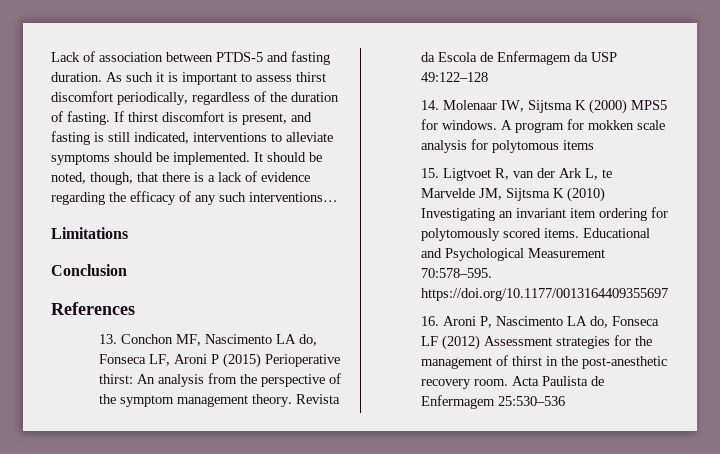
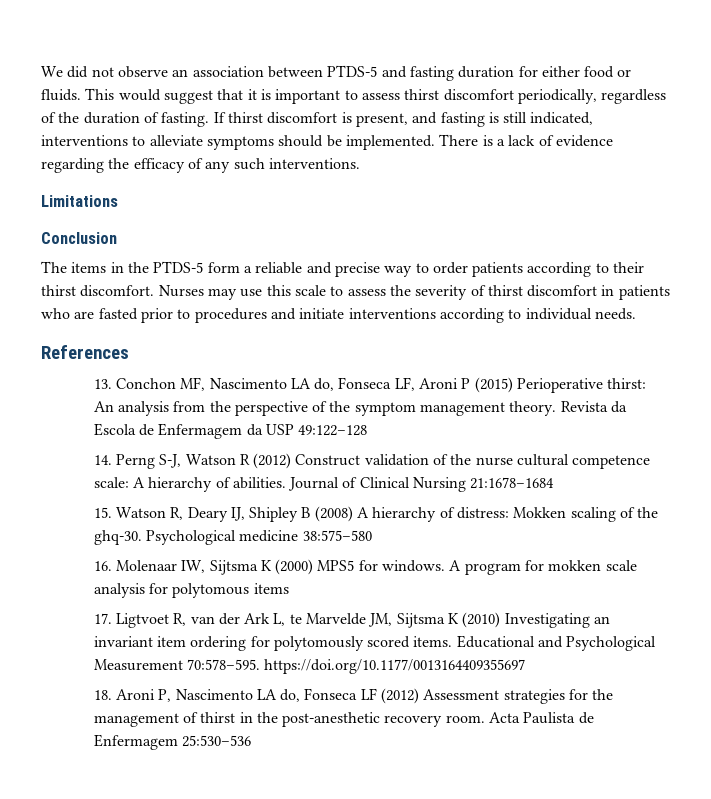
[51,51,95,62] Lack of -> [41,66,189,78] We did not observe an
[51,72,153,82] duration. As such -> [458,66,632,78] [41,88,244,104] duration for either food or fluids. This would suggest that
[254,152,322,162] [51,172,190,185] It should be noted, though, that there -> [439,134,479,146] There
[249,192,338,202] interventions… -> [268,158,360,169] interventions.
(127, 270) none -> [41,261,645,277] [41,285,670,300] [41,308,636,323] // The items in the PTDS-5 form a reliable and precise way to order patients according to their thirst discomfort. Nurses may use this scale to assess the severity of thirst discomfort in patients who are fasted prior to procedures and initiate interventions according to individual needs.
(440, 105) none -> [115,453,651,469] [93,477,555,492] [93,506,659,522] [93,530,372,545] [93,561,112,571] Perng S-J, Watson R (2012) Construct validation of the nurse cultural competence scale: A hierarchy of abilities. Journal of Clinical Nursing 21:1678–1684 // 15. Watson R, Deary IJ, Shipley B (2008) A hierarchy of distress: Mokken scaling of the ghq-30. Psychological medicine 38:575–580 // 16.
[421,168,440,178] 15. -> [93,613,112,624] 17.
[421,316,440,326] 16. -> [93,690,112,700] 18.

